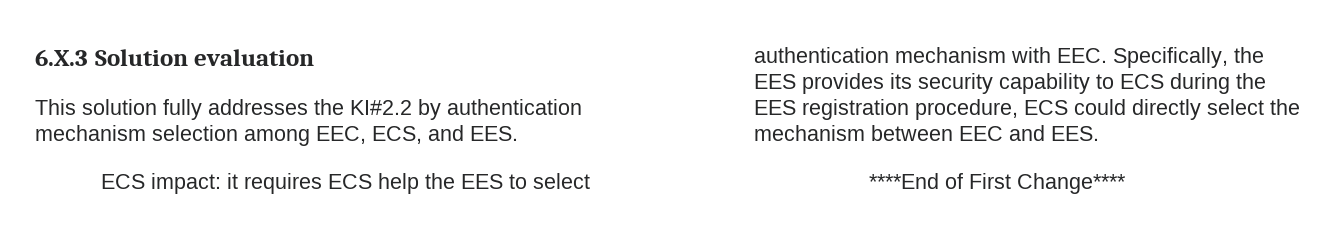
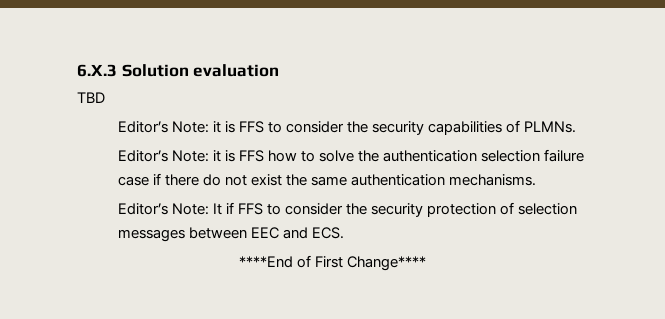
[35,99,582,120] [35,125,518,146] [101,173,591,194] [754,47,1265,68] [754,73,1267,94] [754,99,1301,120] [754,125,866,141] This solution fully addresses the KI#2.2 by authentication mechanism selection among EEC, ECS, and EES. // ECS impact: it requires ECS help the EES to select authentication mechanism with EEC. Specifically, the EES provides its security capability to ECS during the EES registration procedure, ECS could directly select the mechanism -> [77,92,105,103] [117,120,577,135] [117,149,585,162] [117,173,537,186] [117,202,578,217] [117,229,185,242] TBD // Editor’s Note: it is FFS to consider the security capabilities of PLMNs. // Editor’s Note: it is FFS how to solve the authentication selection failure case if there do not exist the same authentication mechanisms. // Editor’s Note: It if FFS to consider the security protection of selection messages
[1051,126,1100,141] EES. -> [312,227,345,239] ECS.

